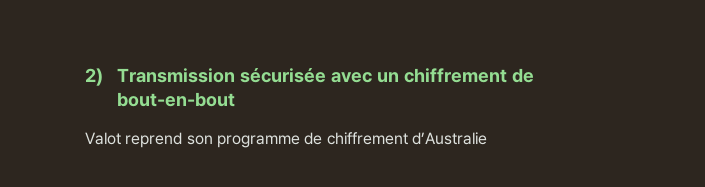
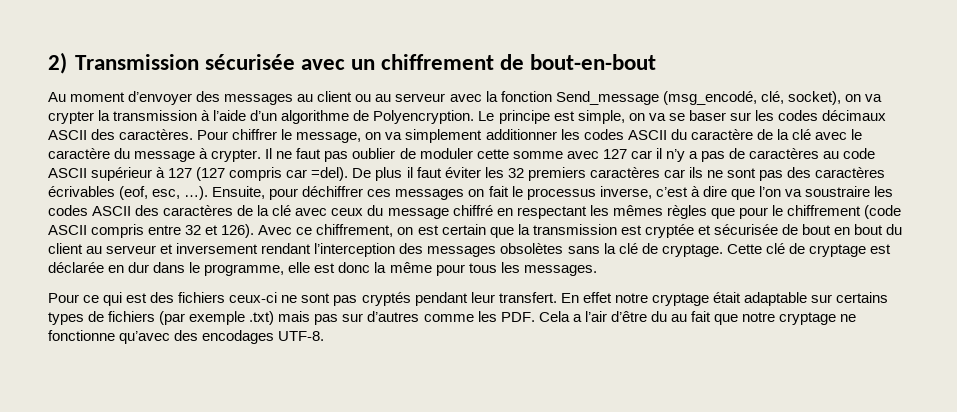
[85,132,487,148] Valot reprend son programme de chiffrement d’Australie -> [48,91,882,105] [48,110,886,124] [48,129,862,143] [48,148,876,162] [48,167,886,181] [48,186,894,200] [48,205,902,219] [48,224,903,238] [48,243,891,257] [48,262,597,276] [48,292,889,306] [48,311,857,325] [48,330,325,344] Au moment d’envoyer des messages au client ou au serveur avec la fonction Send_message (msg_encodé, clé, socket), on va crypter la transmission à l’aide d’un algorithme de Polyencryption. Le principe est simple, on va se baser sur les codes décimaux ASCII des caractères. Pour chiffrer le message, on va simplement additionner les codes ASCII du caractère de la clé avec le caractère du message à crypter. Il ne faut pas oublier de moduler cette somme avec 127 car il n’y a pas de caractères au code ASCII supérieur à 127 (127 compris car =del). De plus il faut éviter les 32 premiers caractères car ils ne sont pas des caractères écrivables (eof, esc, …). Ensuite, pour déchiffrer ces messages on fait le processus inverse, c’est à dire que l’on va soustraire les codes ASCII des caractères de la clé avec ceux du message chiffré en respectant les mêmes règles que pour le chiffrement (code ASCII compris entre 32 et 126). Avec ce chiffrement, on est certain que la transmission est cryptée et sécurisée de bout en bout du client au serveur et inversement rendant l’interception des messages obsolètes sans la clé de cryptage. Cette clé de cryptage est déclarée en dur dans le programme, elle est donc la même pour tous les messages. // Pour ce qui est des fichiers ceux-ci ne sont pas cryptés pendant leur transfert. En effet notre cryptage était adaptable sur certains types de fichiers (par exemple .txt) mais pas sur d’autres comme les PDF. Cela a l’air d’être du au fait que notre cryptage ne fonctionne qu’avec des encodages UTF-8.

